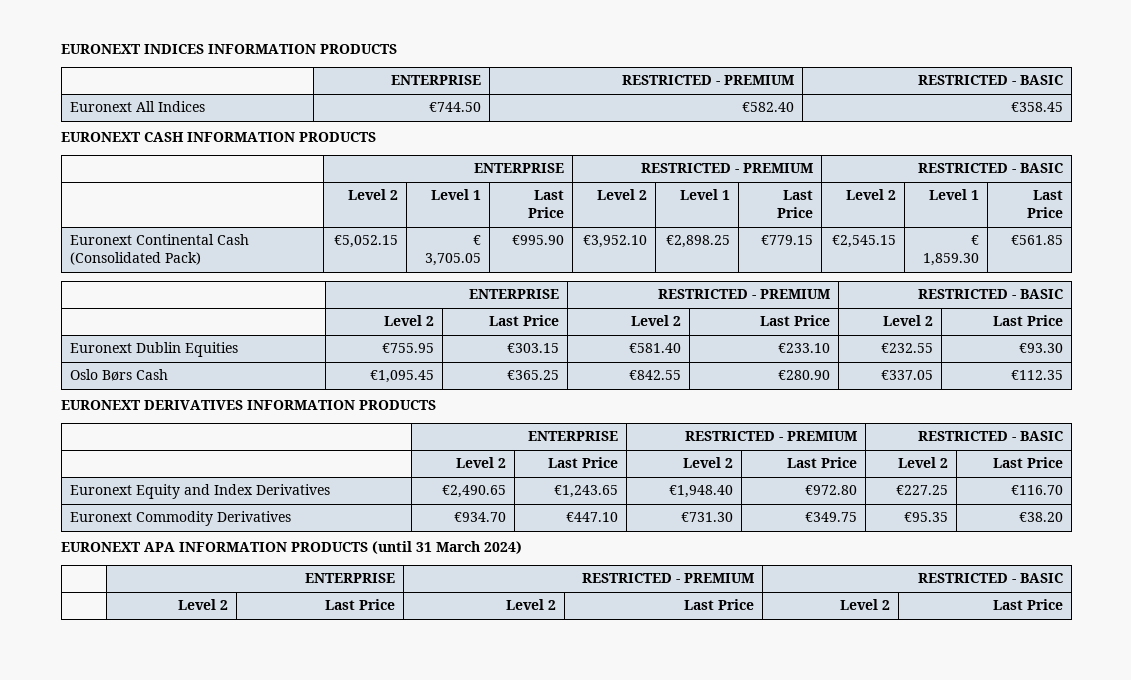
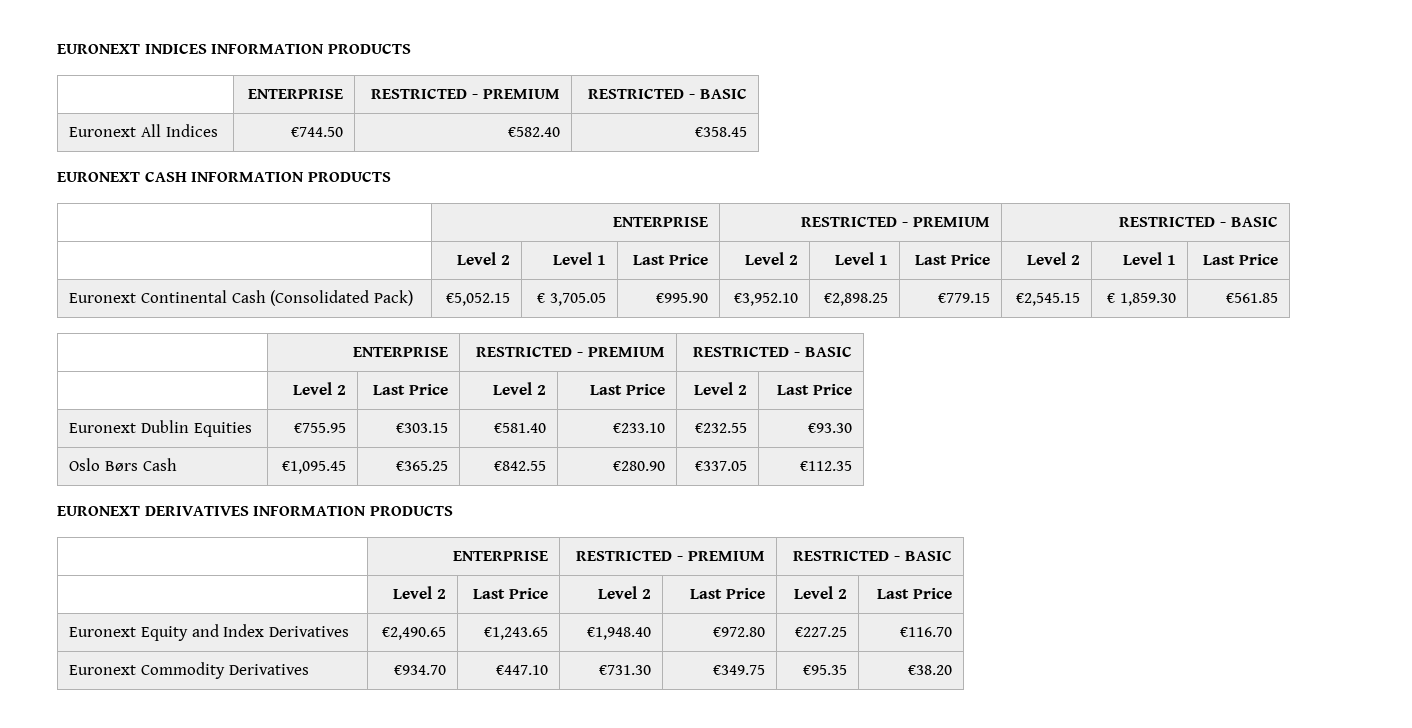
[61,541,522,554] [305,573,396,583] [582,573,755,583] [918,573,1064,583] [178,599,229,610] [325,599,396,610] [506,599,557,610] [684,599,755,610] [840,599,891,610] [993,599,1064,610] // EURONEXT APA INFORMATION PRODUCTS (until 31 March 2024) // | ENTERPRISE | RESTRICTED - PREMIUM | RESTRICTED - BASIC // | Level 2 | Last Price | Level 2 | Last Price | Level 2 | Last Price -> (952, 670) none

